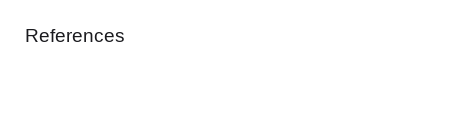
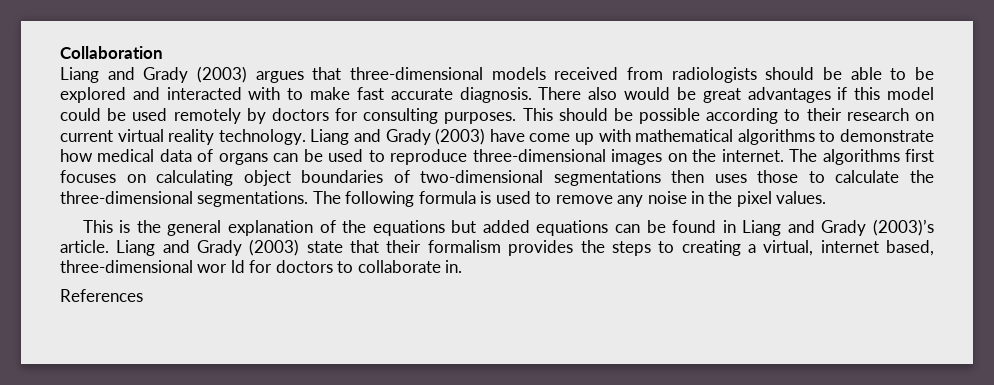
(25, 35) none -> [60,46,163,59] [60,66,934,83] [60,87,935,103] [60,108,934,124] [60,128,935,145] [60,149,935,165] [60,170,935,186] [60,191,827,207] [82,219,935,236] [60,239,935,256] [60,260,463,273] Collaboration // Liang and Grady (2003) argues that three-dimensional models received from radiologists should be able to be explored and interacted with to make fast accurate diagnosis. There also would be great advantages if this model could be used remotely by doctors for consulting purposes. This should be possible according to their research on current virtual reality technology. Liang and Grady (2003) have come up with mathematical algorithms to demonstrate how medical data of organs can be used to reproduce three-dimensional images on the internet. The algorithms first focuses on calculating object boundaries of two-dimensional segmentations then uses those to calculate the three-dimensional segmentations. The following formula is used to remove any noise in the pixel values. // This is the general explanation of the equations but added equations can be found in Liang and Grady (2003)’s article. Liang and Grady (2003) state that their formalism provides the steps to creating a virtual, internet based, three-dimensional wor ld for doctors to collaborate in. //

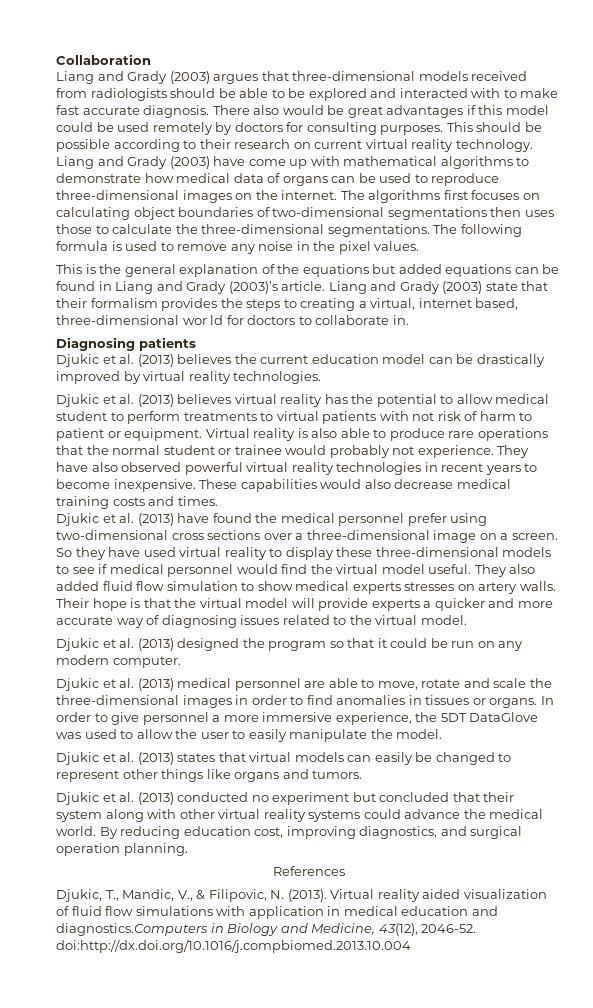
[60,289,143,302] References -> [56,337,196,351] [56,354,545,367] [56,371,322,384] [56,394,550,407] [56,411,533,424] [56,428,548,441] [56,445,530,458] [56,462,538,475] [56,479,511,492] [56,496,218,509] [56,513,488,526] [56,530,558,543] [56,547,552,560] [56,564,536,577] [56,581,556,594] [56,598,553,611] [56,615,467,628] [56,638,524,651] [56,655,181,668] [56,678,552,691] [56,695,554,708] [56,712,539,725] [56,729,443,742] [56,752,512,765] [56,769,363,782] [56,792,515,805] [56,809,544,822] [56,826,523,839] [56,843,188,856] [272,866,345,876] [56,889,547,902] [56,906,498,919] [56,923,477,936] [56,939,411,953] Diagnosing patients // Djukic et al. (2013) believes the current education model can be drastically improved by virtual reality technologies. // Djukic et al. (2013) believes virtual reality has the potential to allow medical student to perform treatments to virtual patients with not risk of harm to patient or equipment. Virtual reality is also able to produce rare operations that the normal student or trainee would probably not experience. They have also observed powerful virtual reality technologies in recent years to become inexpensive. These capabilities would also decrease medical training costs and times. // Djukic et al. (2013) have found the medical personnel prefer using two-dimensional cross sections over a three-dimensional image on a screen. So they have used virtual reality to display these three-dimensional models to see if medical personnel would find the virtual model useful. They also added fluid flow simulation to show medical experts stresses on artery walls. Their hope is that the virtual model will provide experts a quicker and more accurate way of diagnosing issues related to the virtual model. // Djukic et al. (2013) designed the program so that it could be run on any modern computer. // Djukic et al. (2013) medical personnel are able to move, rotate and scale the three-dimensional images in order to find anomalies in tissues or organs. In order to give personnel a more immersive experience, the 5DT DataGlove was used to allow the user to easily manipulate the model. // Djukic et al. (2013) states that virtual models can easily be changed to represent other things like organs and tumors. // Djukic et al. (2013) conducted no experiment but concluded that their system along with other virtual reality systems could advance the medical world. By reducing education cost, improving diagnostics, and surgical operation planning. // References // Djukic, T., Mandic, V., & Filipovic, N. (2013). Virtual reality aided visualization of fluid flow simulations with application in medical education and diagnostics.Computers in Biology and Medicine, 43(12), 2046-52. doi:http://dx.doi.org/10.1016/j.compbiomed.2013.10.004

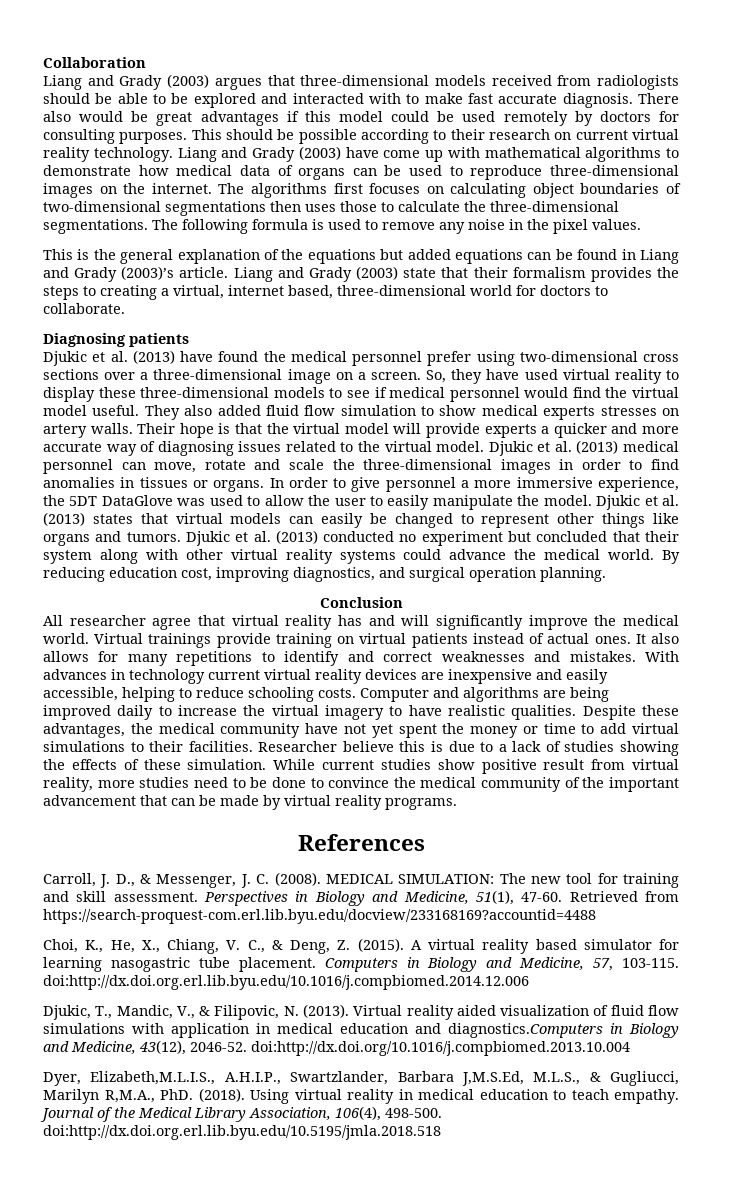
[182,315,224,325] wor ld -> [470,285,512,296] world
[315,315,409,325] collaborate in. -> [43,303,125,314] collaborate.
[56,354,545,367] [56,371,322,384] [56,394,550,407] [56,411,533,424] [56,428,548,441] [56,445,530,458] [56,462,538,475] [56,479,511,492] [56,496,218,509] // Djukic et al. (2013) believes the current education model can be drastically improved by virtual reality technologies. // Djukic et al. (2013) believes virtual reality has the potential to allow medical student to perform treatments to virtual patients with not risk of harm to patient or equipment. Virtual reality is also able to produce rare operations that the normal student or trainee would probably not experience. They have also observed powerful virtual reality technologies in recent years to become inexpensive. These capabilities would also decrease medical training costs and times. -> (189, 340) none
[56,548,72,557] So -> [426,370,447,383] So,
[56,638,524,651] [56,655,181,668] // Djukic et al. (2013) designed the program so that it could be run on any modern computer. // -> (485, 446) none
[304,678,375,688] are able to -> [121,462,146,470] can
(443, 734) // -> (592, 500) none
(363, 774) // -> (181, 537) none
[272,866,345,876] References -> [319,597,403,608] [43,615,679,630] [43,633,680,648] [43,651,679,666] [43,669,608,684] [43,687,609,702] [43,705,679,720] [43,723,680,738] [43,741,679,756] [43,759,679,774] [43,777,679,792] [43,795,457,810] [297,834,425,851] [43,872,679,888] [43,890,680,906] [43,909,596,924] [43,938,679,954] [43,957,679,972] [43,975,529,990] Conclusion // All researcher agree that virtual reality has and will significantly improve the medical world. Virtual trainings provide training on virtual patients instead of actual ones. It also allows for many repetitions to identify and correct weaknesses and mistakes. With advances in technology current virtual reality devices are inexpensive and easily accessible, helping to reduce schooling costs. Computer and algorithms are being improved daily to increase the virtual imagery to have realistic qualities. Despite these advantages, the medical community have not yet spent the money or time to add virtual simulations to their facilities. Researcher believe this is due to a lack of studies showing the effects of these simulation. While current studies show positive result from virtual reality, more studies need to be done to convince the medical community of the important advancement that can be made by virtual reality programs. // References // Carroll, J. D., & Messenger, J. C. (2008). MEDICAL SIMULATION: The new tool for training and skill assessment. Perspectives in Biology and Medicine, 51(1), 47-60. Retrieved from https://search-proquest-com.erl.lib.byu.edu/docview/233168169?accountid=4488 // Choi, K., He, X., Chiang, V. C., & Deng, Z. (2015). A virtual reality based simulator for learning nasogastric tube placement. Computers in Biology and Medicine, 57, 103-115. doi:http://dx.doi.org.erl.lib.byu.edu/10.1016/j.compbiomed.2014.12.006
(411, 946) none -> [43,1071,679,1086] [43,1088,679,1104] [40,1106,442,1122] [43,1125,441,1140] // Dyer, Elizabeth,M.L.I.S., A.H.I.P., Swartzlander, Barbara J,M.S.Ed, M.L.S., & Gugliucci, Marilyn R,M.A., PhD. (2018). Using virtual reality in medical education to teach empathy. Journal of the Medical Library Association, 106(4), 498-500. doi:http://dx.doi.org.erl.lib.byu.edu/10.5195/jmla.2018.518

